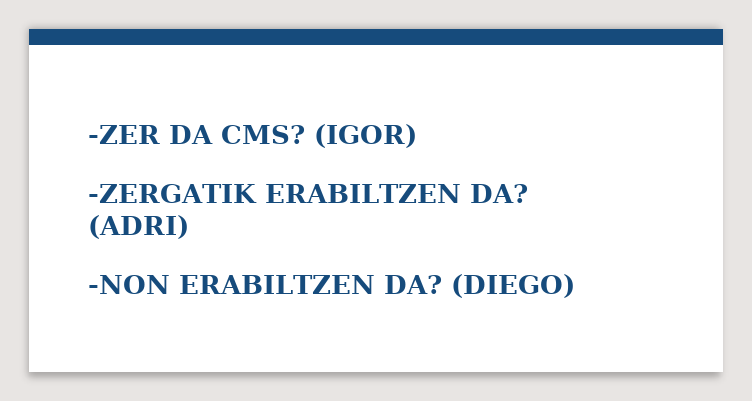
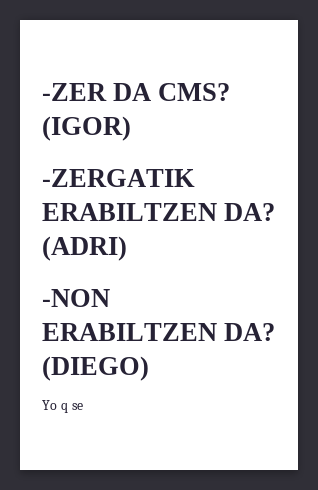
(575, 286) none -> [42,400,83,413] // Yo q se

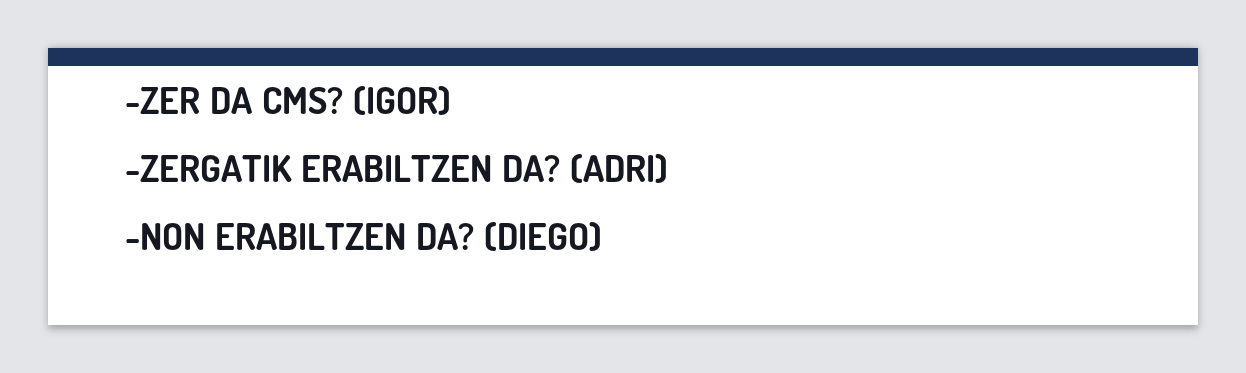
[42,400,83,413] // Yo q se -> (602, 236) none

